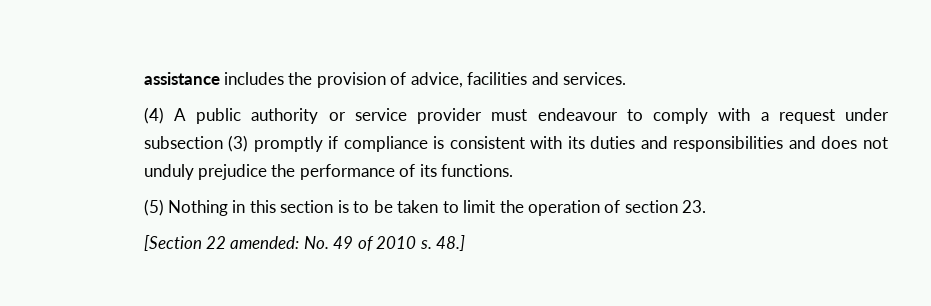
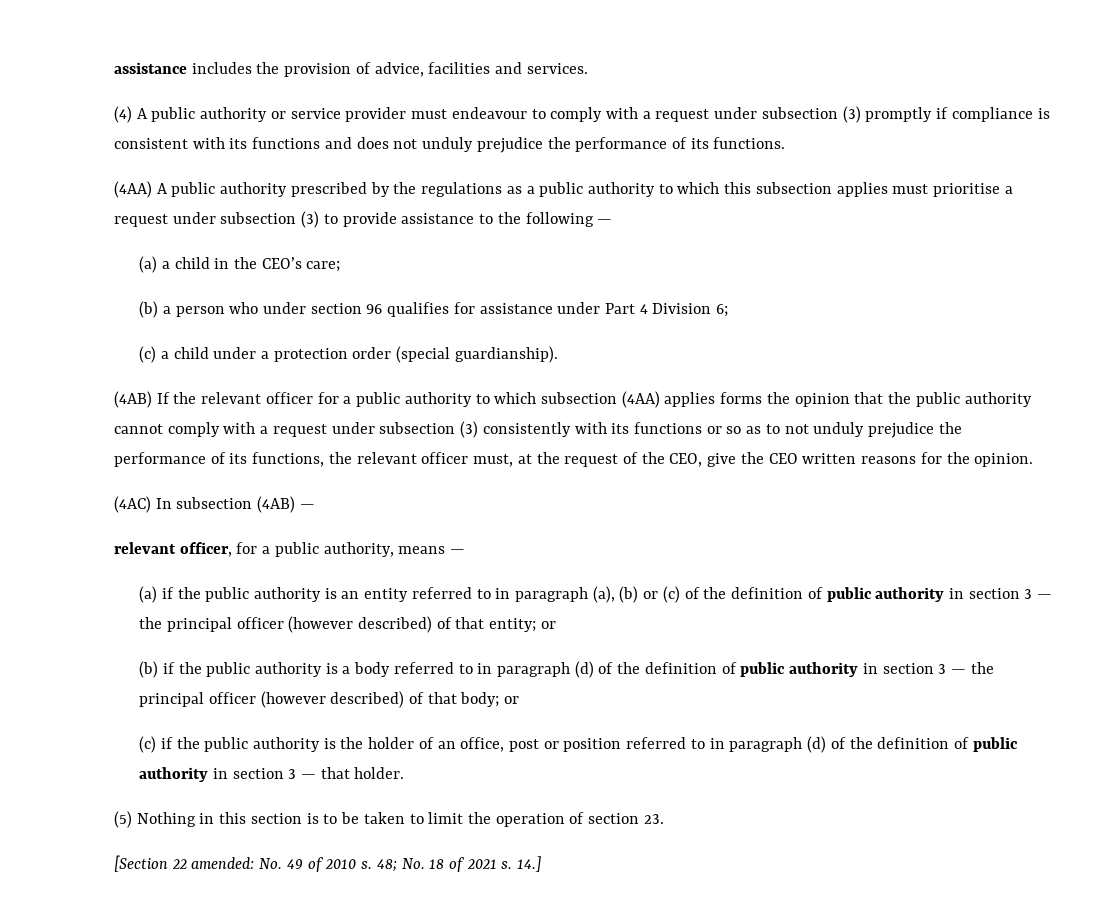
[590,136,784,152] duties and responsibilities -> [252,137,321,149] functions
(514, 170) none -> [114,181,1013,198] [114,211,613,228] [139,256,341,273] [139,301,729,318] [139,346,558,363] [114,391,1032,408] [114,421,962,438] [114,452,1034,467] [114,496,315,513] [114,542,466,557] [139,586,1053,603] [139,616,556,633] [139,661,994,678] [139,691,520,708] [139,736,1017,753] [139,767,405,782] // (4AA) A public authority prescribed by the regulations as a public authority to which this subsection applies must prioritise a request under subsection (3) to provide assistance to the following — // (a) a child in the CEO’s care; // (b) a person who under section 96 qualifies for assistance under Part 4 Division 6; // (c) a child under a protection order (special guardianship). // (4AB) If the relevant officer for a public authority to which subsection (4AA) applies forms the opinion that the public authority cannot comply with a request under subsection (3) consistently with its functions or so as to not unduly prejudice the performance of its functions, the relevant officer must, at the request of the CEO, give the CEO written reasons for the opinion. // (4AC) In subsection (4AB) — // relevant officer, for a public authority, means — // (a) if the public authority is an entity referred to in paragraph (a), (b) or (c) of the definition of public authority in section 3 — the principal officer (however described) of that entity; or // (b) if the public authority is a body referred to in paragraph (d) of the definition of public authority in section 3 — the principal officer (however described) of that body; or // (c) if the public authority is the holder of an office, post or position referred to in paragraph (d) of the definition of public authority in section 3 — that holder.
[436,235,466,251] 48.] -> [376,856,542,872] 48; No. 18 of 2021 s. 14.]

